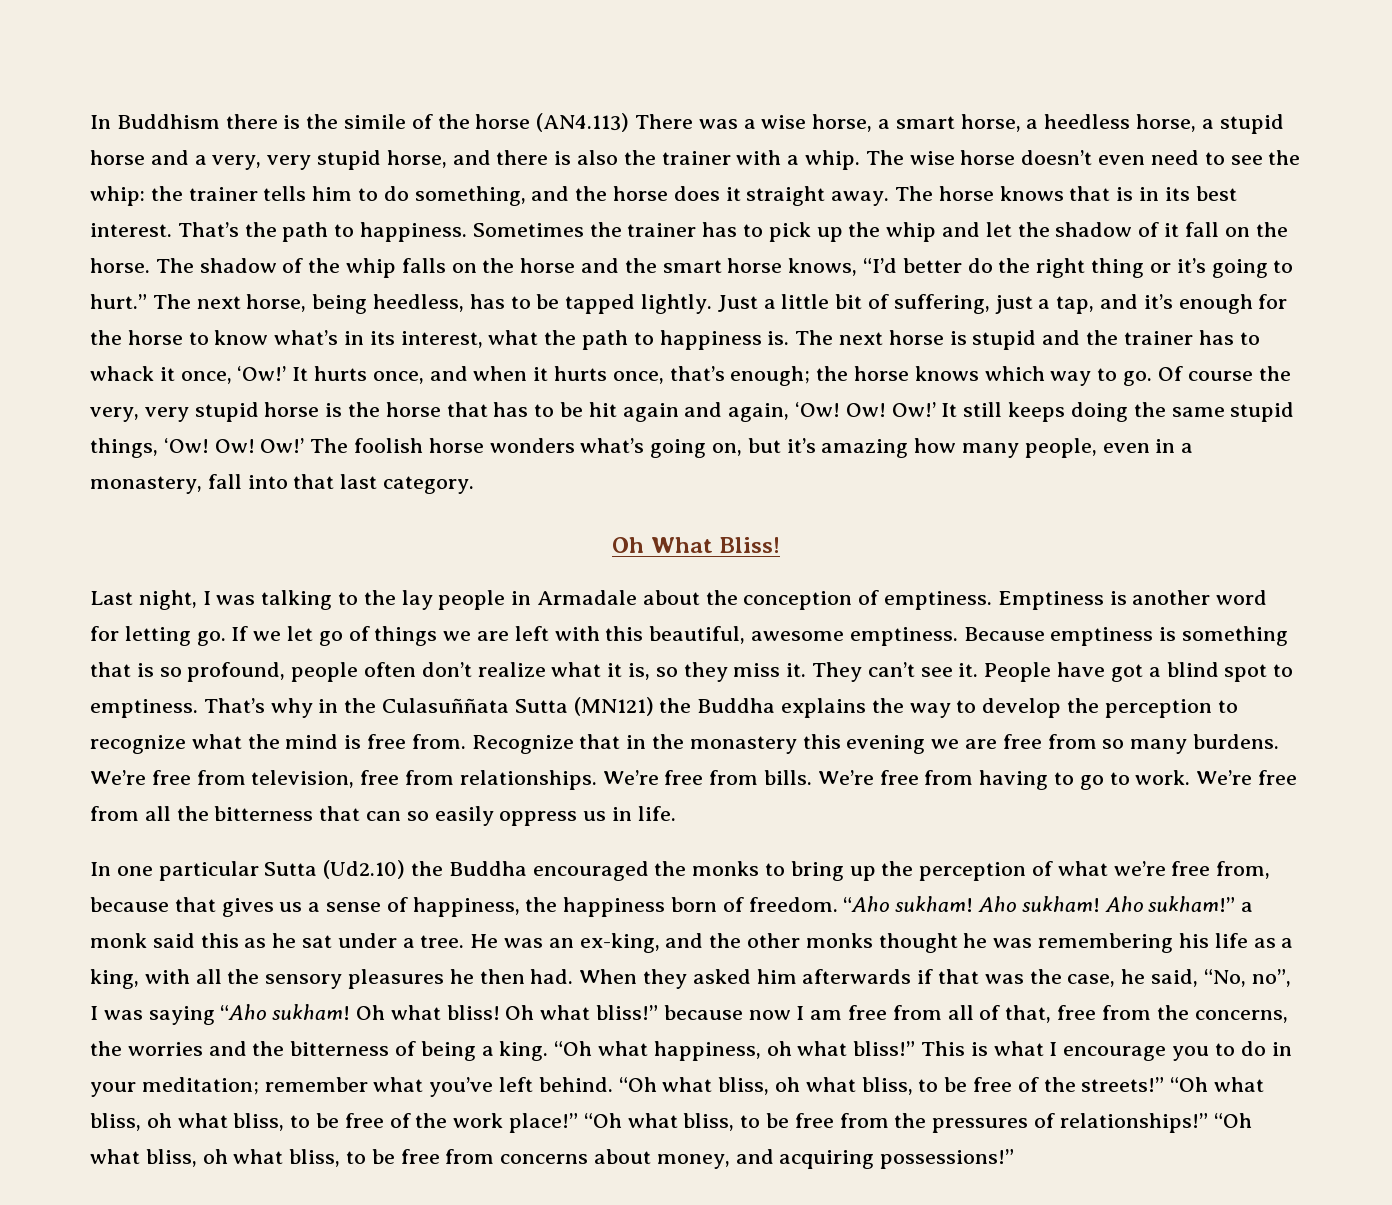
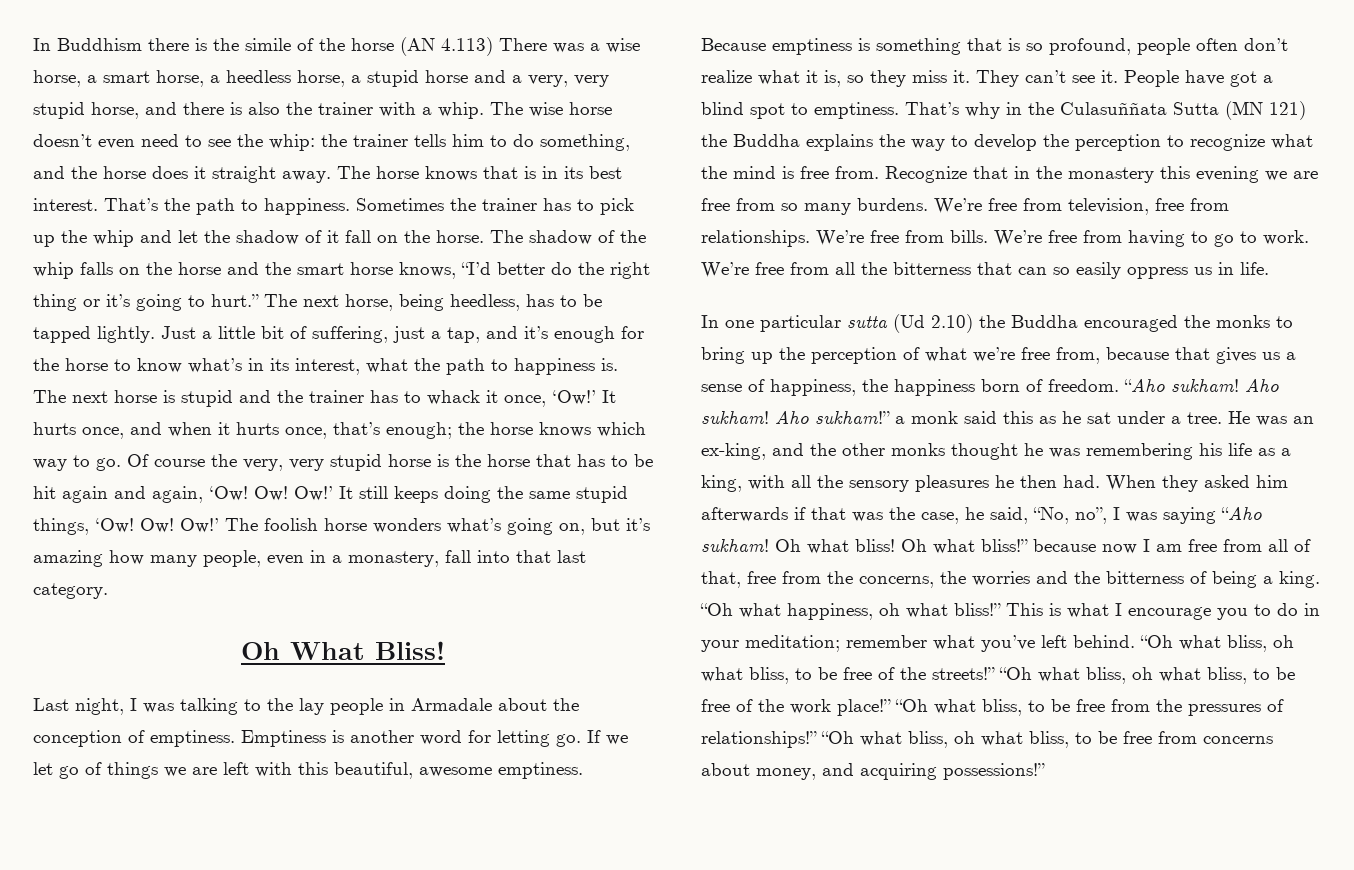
[536,113,630,132] (AN4.113) -> [400,37,493,56] (AN 4.113)
[573,697,654,716] (MN121) -> [1225,101,1306,120] (MN 121)
[264,860,406,879] Sutta (Ud2.10) -> [847,314,973,333] sutta (Ud 2.10)

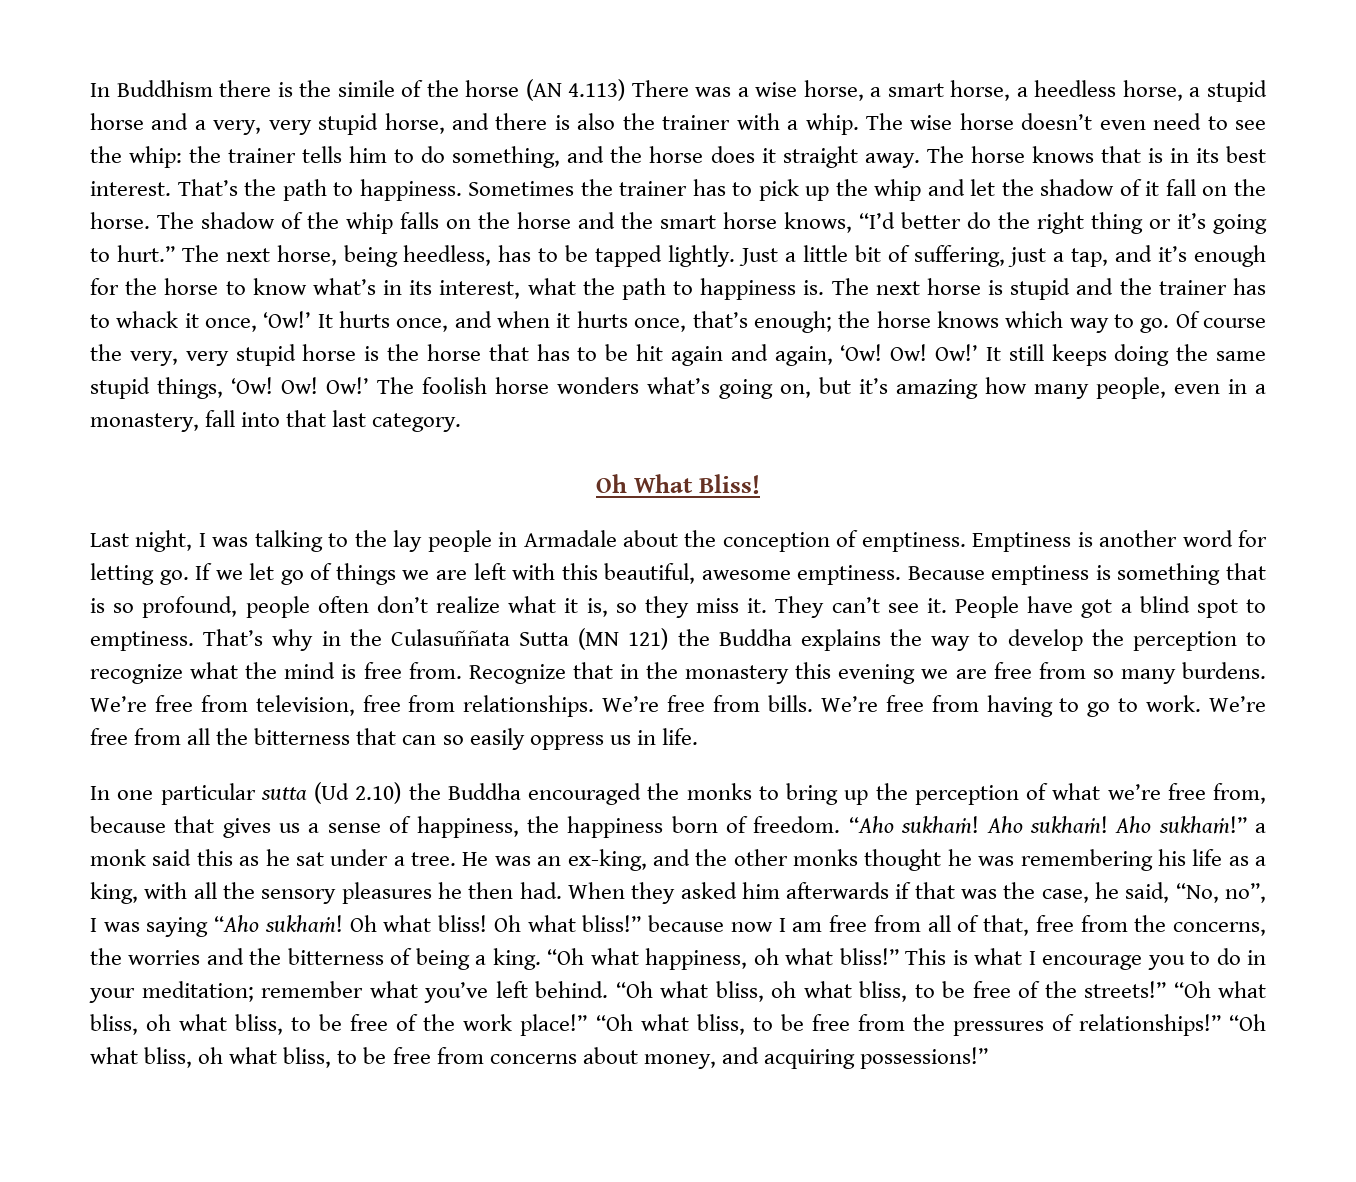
[1171,378,1279,392] [701,410,890,424] sukham! Aho sukham! Aho sukham!” -> [901,816,1247,834] sukhaṁ! Aho sukhaṁ! Aho sukhaṁ!”
[701,539,769,552] sukham! -> [264,915,343,933] sukhaṁ!

